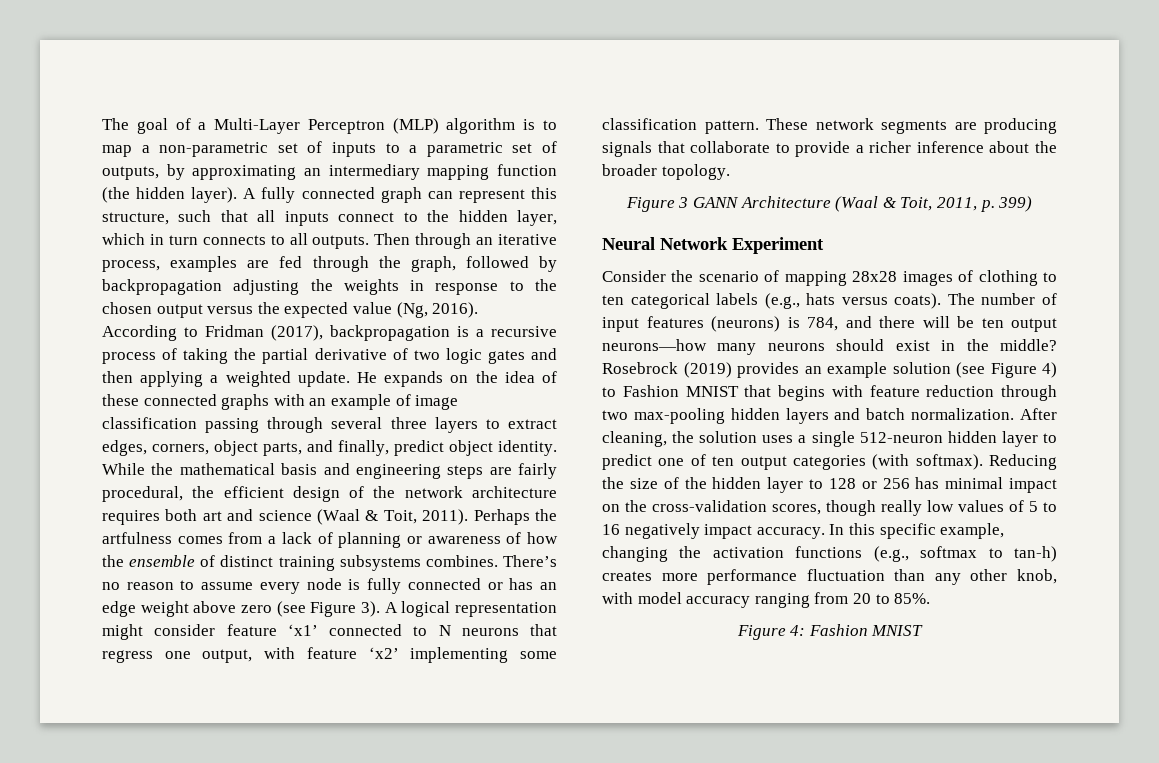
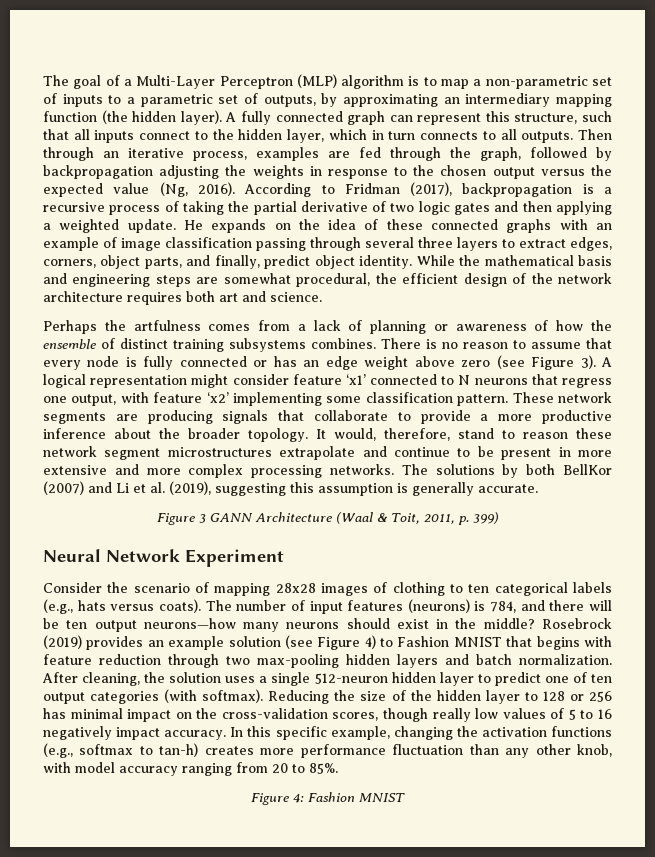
[518,463,557,479] fairly -> [223,273,291,284] somewhat
[258,509,469,525] science (Waal & Toit, 2011). -> [270,292,322,302] science. //
[503,555,557,567] There’s -> [381,338,437,349] There is
(254, 586) none -> [586,338,612,349] that
[869,141,912,153] richer -> [498,410,613,424] more productive
(730, 172) none -> [316,428,612,441] [43,446,612,460] [43,464,612,478] [43,481,538,496] It would, therefore, stand to reason these network segment microstructures extrapolate and continue to be present in more extensive and more complex processing networks. The solutions by both BellKor (2007) and Li et al. (2019), suggesting this assumption is generally accurate.

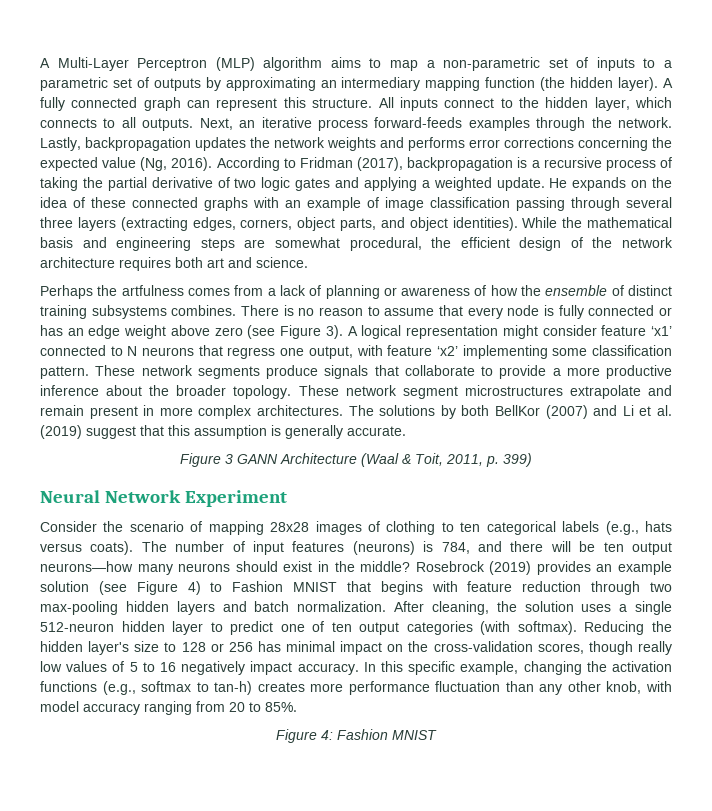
[43,75,132,89] The goal of a -> [40,58,50,68] A
[408,76,420,86] is -> [330,57,361,68] aims
[263,95,316,107] outputs, -> [153,78,201,91] outputs
[514,111,612,124] [43,129,90,140] structure, such that all -> [312,97,394,108] structure. All
[371,130,416,140] in turn -> (672, 102) none
[578,129,612,140] [43,147,612,161] [43,165,585,179] Then through an iterative process, examples are fed through the graph, followed by backpropagation adjusting the weights in response to the chosen output versus -> [199,117,672,131] [40,137,648,151] Next, an iterative process forward-feeds examples through the network. Lastly, backpropagation updates the network weights and performs error corrections concerning
[522,201,552,212] then -> (359, 182) none
[502,239,566,248] to extract -> [120,217,188,231] (extracting
[214,255,413,269] finally, predict object identity. -> [409,217,518,231] object identities).
[115,410,213,424] are producing -> [266,365,318,379] produce
[316,428,612,441] It would, therefore, stand to reason these -> [298,385,339,396] These
[394,446,612,460] [43,464,395,478] continue to be present in more extensive and more complex processing networks. -> [40,405,343,419] remain present in more complex architectures.
[169,481,286,496] (2019), suggesting -> [40,425,164,439] (2019) suggest that
[360,690,520,704] size of the hidden layer -> [40,641,160,655] hidden layer's size

